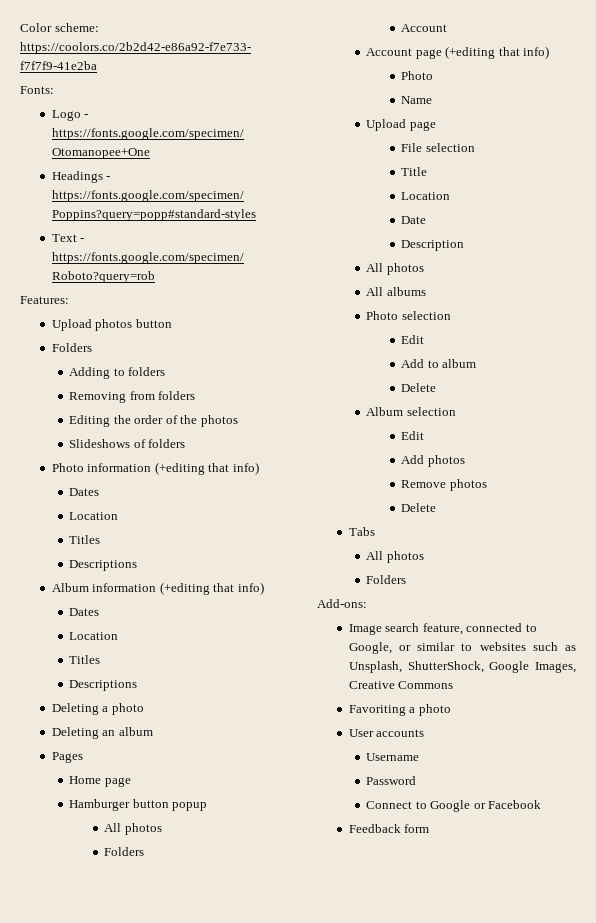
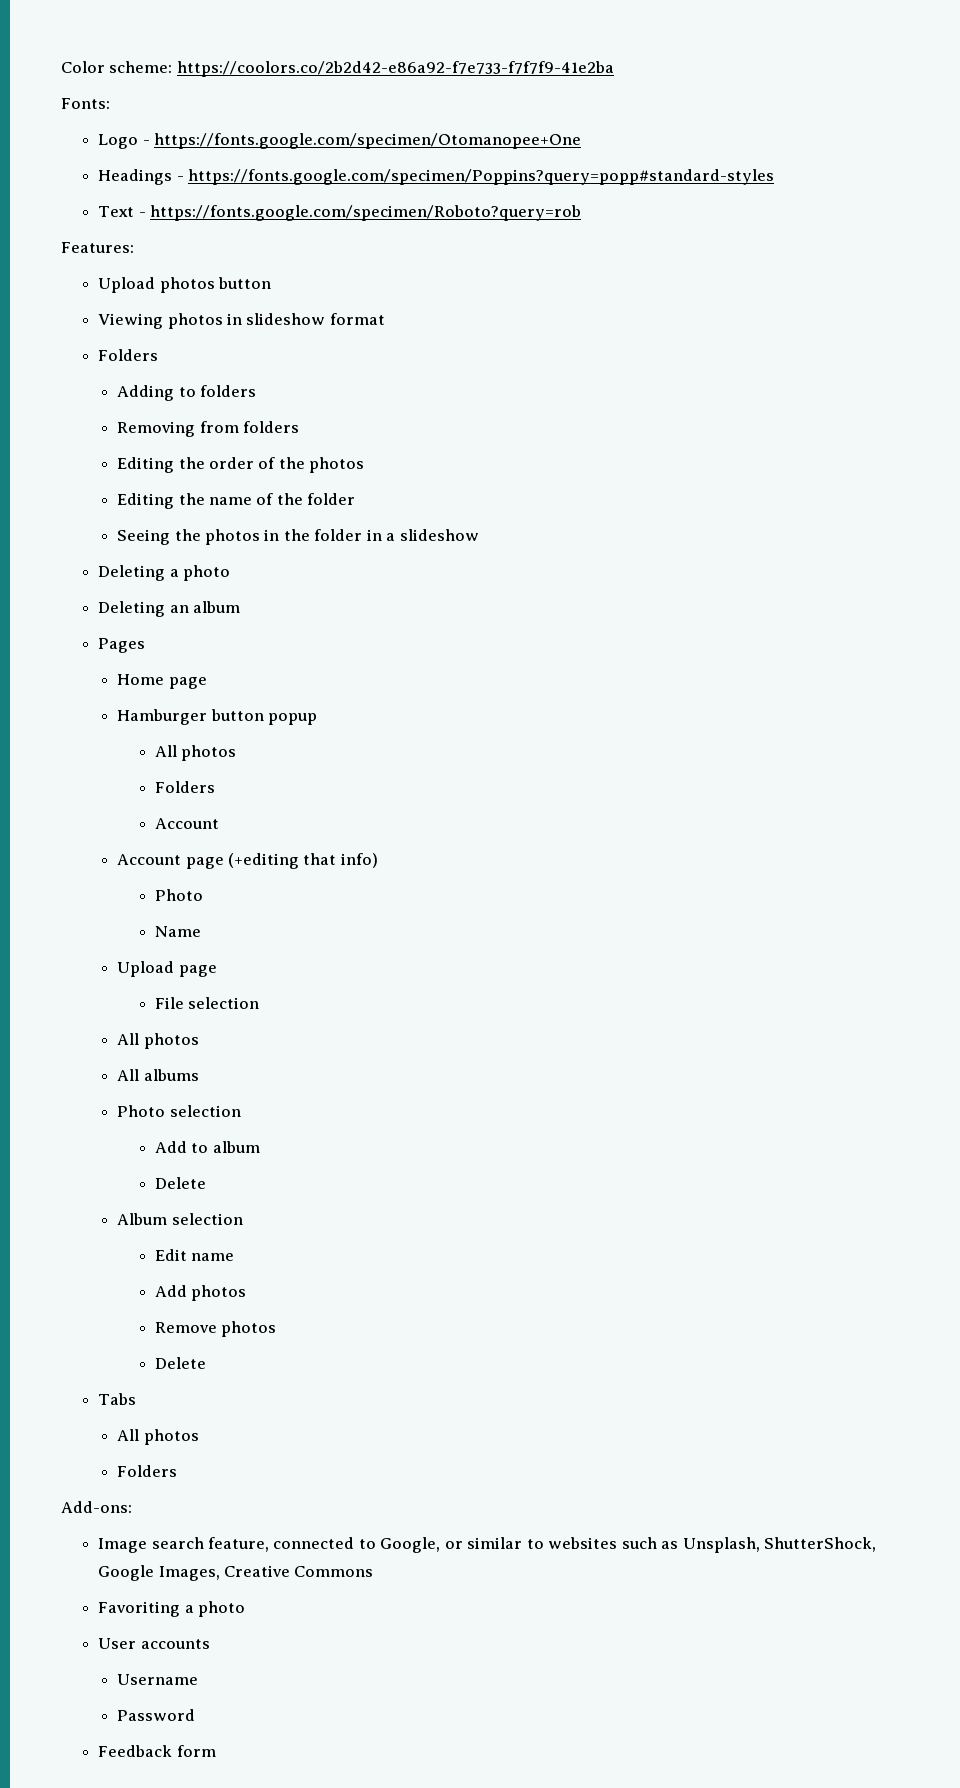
(172, 323) none -> [98,313,385,329] // Viewing photos in slideshow format
[69,439,186,448] [51,462,259,475] [69,488,100,496] [69,512,119,520] [69,535,101,544] [69,560,138,571] [51,582,264,595] [69,608,100,616] [69,632,119,640] [69,655,101,664] [69,680,138,691] Slideshows of folders // Photo information (+editing that info) // Dates // Location // Titles // Descriptions // Album information (+editing that info) // Dates // Location // Titles // Descriptions -> [117,493,356,509] [117,529,479,545] Editing the name of the folder // Seeing the photos in the folder in a slideshow
[401,167,428,176] [401,192,451,200] [401,216,427,224] [401,240,465,251] // Title // Location // Date // Description -> (260, 1003) none
[401,335,425,344] // Edit -> (241, 1111) none
(425, 435) none -> [191,1253,235,1261] name
[366,800,542,812] // Connect to Google or Facebook -> (196, 1715) none

